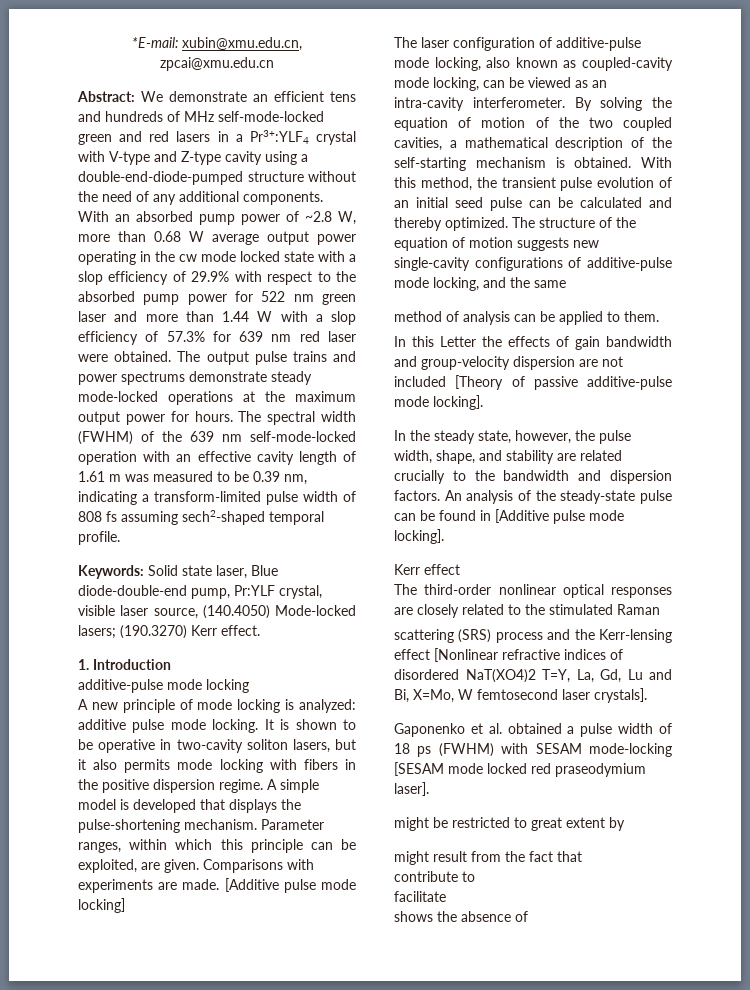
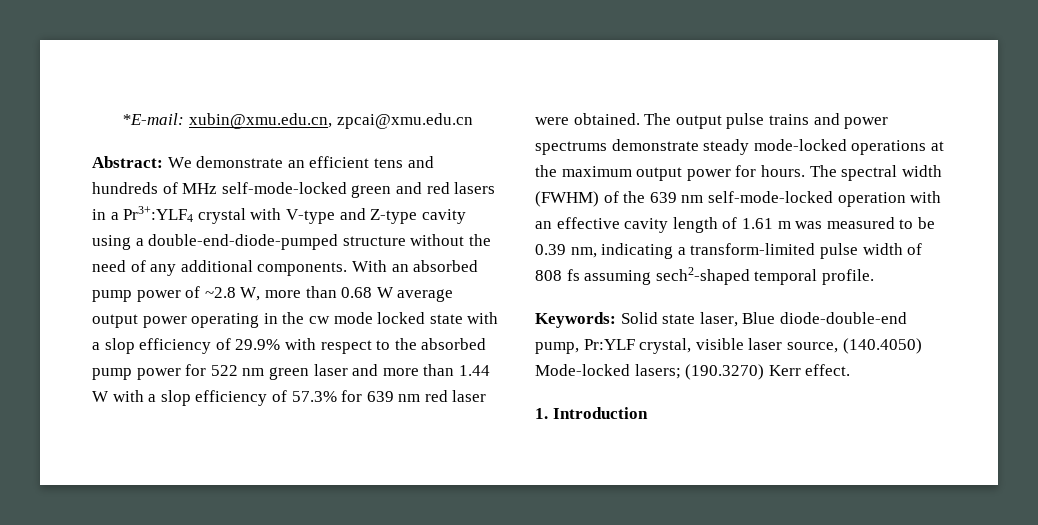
[78,679,249,693] [78,699,356,713] [78,719,356,733] [78,739,356,753] [78,759,356,773] [78,779,319,793] [78,799,301,813] [78,819,324,833] [78,839,356,853] [78,859,314,873] [78,878,356,893] [78,898,125,913] [394,37,641,51] [394,57,673,71] [394,77,607,91] [394,97,672,111] [394,117,672,131] [394,137,672,151] [394,157,672,171] [394,177,672,191] [394,197,672,211] [394,217,636,231] [394,237,599,251] [394,257,672,271] [394,277,566,291] [394,311,659,325] [394,336,672,350] [394,356,623,370] [394,375,672,390] [394,395,483,410] [394,430,631,444] [394,450,622,464] [394,470,672,484] [394,490,672,504] [394,509,624,524] [394,529,444,544] [394,564,460,575] [394,584,672,598] [394,604,660,618] [394,629,672,643] [394,648,623,662] [394,669,672,683] [394,688,647,703] [394,723,672,737] [394,743,672,757] [394,762,646,777] [394,782,429,796] [394,817,625,831] [394,851,582,865] [394,871,475,882] [394,891,446,902] [394,911,528,922] // additive-pulse mode locking // A new principle of mode locking is analyzed: additive pulse mode locking. It is shown to be operative in two-cavity soliton lasers, but it also permits mode locking with fibers in the positive dispersion regime. A simple model is developed that displays the pulse-shortening mechanism. Parameter ranges, within which this principle can be exploited, are given. Comparisons with experiments are made. [Additive pulse mode locking] // The laser configuration of additive-pulse mode locking, also known as coupled-cavity mode locking, can be viewed as an intra-cavity interferometer. By solving the equation of motion of the two coupled cavities, a mathematical description of the self-starting mechanism is obtained. With this method, the transient pulse evolution of an initial seed pulse can be calculated and thereby optimized. The structure of the equation of motion suggests new single-cavity configurations of additive-pulse mode locking, and the same // method of analysis can be applied to them. // In this Letter the effects of gain bandwidth and group-velocity dispersion are not included [Theory of passive additive-pulse mode locking]. // In the steady state, however, the pulse width, shape, and stability are related crucially to the bandwidth and dispersion factors. An analysis of the steady-state pulse can be found in [Additive pulse mode locking]. // Kerr effect // The third-order nonlinear optical responses are closely related to the stimulated Raman // scattering (SRS) process and the Kerr-lensing effect [Nonlinear refractive indices of disordered NaT(XO4)2 T=Y, La, Gd, Lu and Bi, X=Mo, W femtosecond laser crystals]. // Gaponenko et al. obtained a pulse width of 18 ps (FWHM) with SESAM mode-locking [SESAM mode locked red praseodymium laser]. // might be restricted to great extent by // might result from the fact that // contribute to // facilitate // shows the absence of -> (648, 413) none

